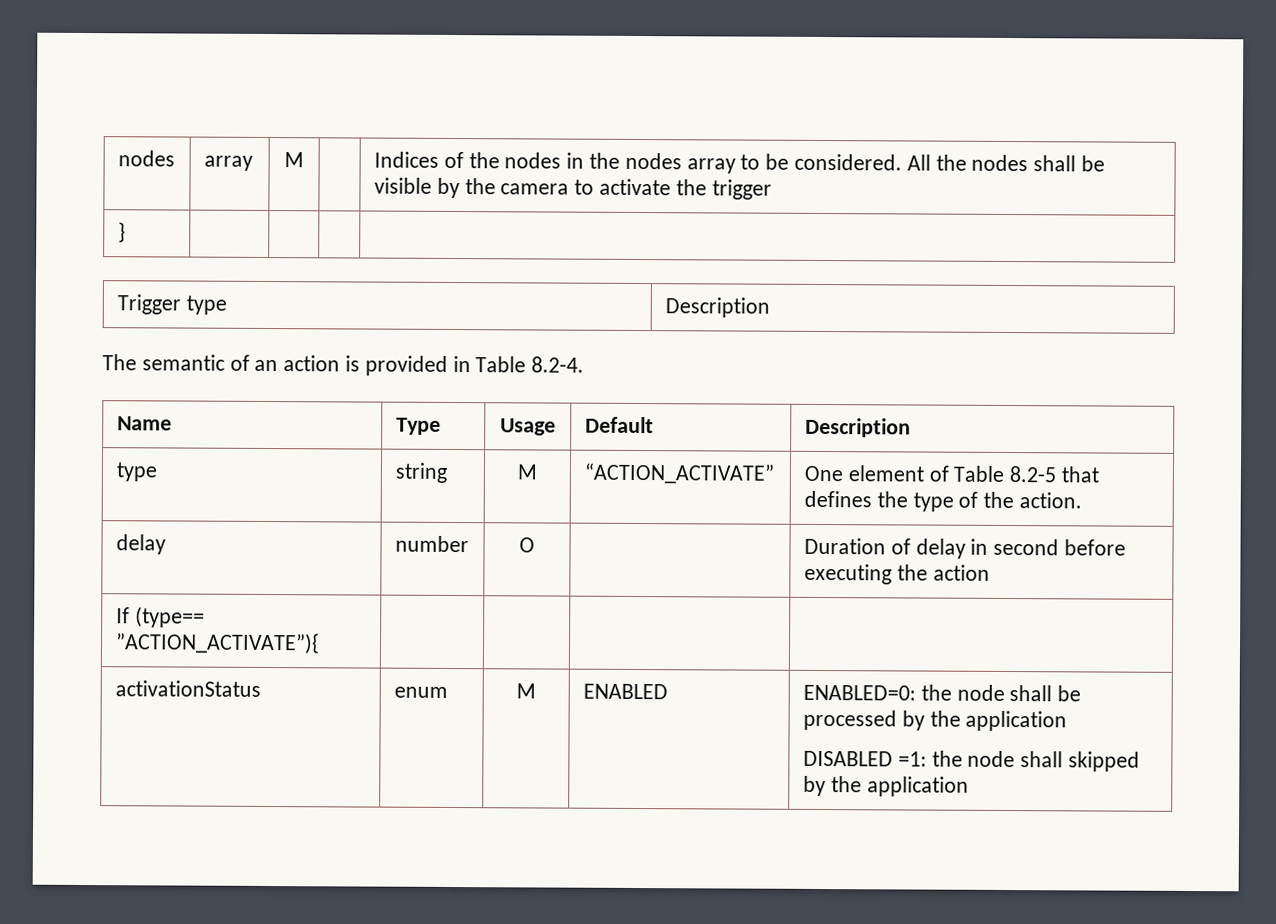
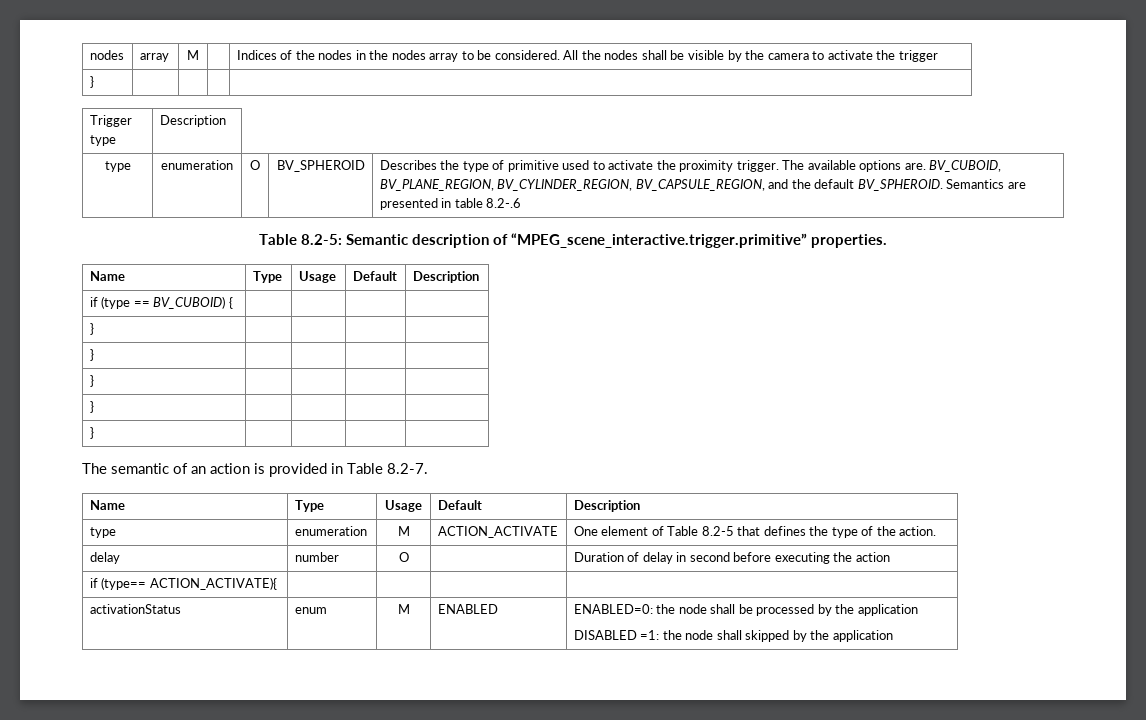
(770, 307) none -> [104,161,131,172] [161,160,233,170] [250,160,260,170] [276,160,365,172] [379,160,1002,172] [379,179,1026,191] [379,198,522,210] [259,233,887,248] [89,271,125,281] [252,271,282,283] [298,271,336,283] [352,271,397,281] [412,271,479,283] [89,296,233,309] [89,323,94,335] [89,349,94,361] [89,375,94,387] [89,401,94,413] [89,427,94,439] // type | enumeration | O | BV_SPHEROID | Describes the type of primitive used to activate the proximity trigger. The available options are. BV_CUBOID, BV_PLANE_REGION, BV_CYLINDER_REGION, BV_CAPSULE_REGION, and the default BV_SPHEROID. Semantics are presented in table 8.2-.6 // Table 8.2-5: Semantic description of “MPEG_scene_interactive.trigger.primitive” properties. // Name | Type | Usage | Default | Description // if (type == BV_CUBOID) { | | | | // } | | | | // } | | | | // } | | | | // } | | | | // } | | | |
[531,356,585,373] 8.2-4. -> [387,463,428,474] 8.2-7.
[394,462,447,483] [517,464,537,480] [583,462,774,484] string | M | “ACTION_ACTIVATE” -> [294,526,367,536] [397,526,410,536] [437,526,558,538] enumeration | M | ACTION_ACTIVATE
[115,606,205,628] [114,632,320,655] If (type== ”ACTION_ACTIVATE”){ -> [89,577,277,590] if (type== ACTION_ACTIVATE){

